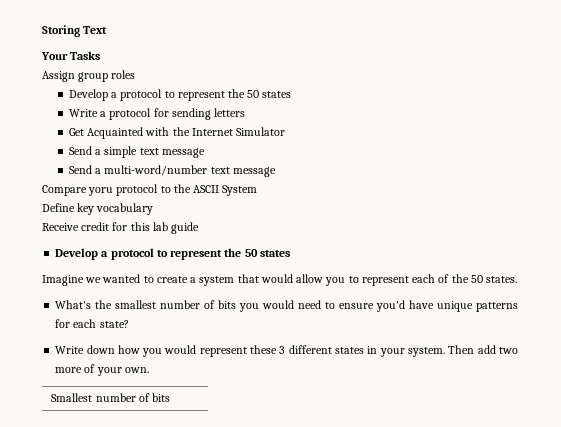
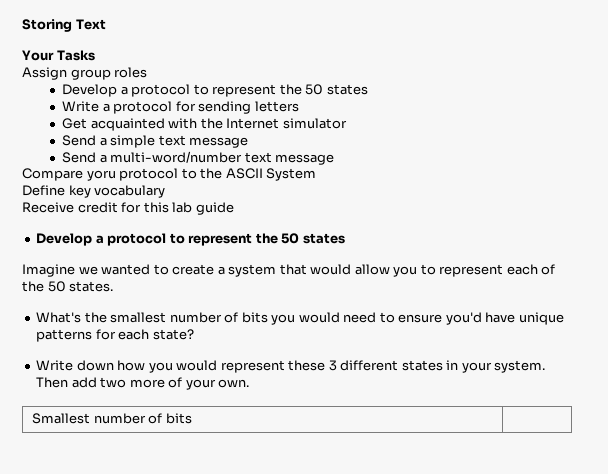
[87,127,144,139] Acquainted -> [90,118,165,131] acquainted
[235,127,285,136] Simulator -> [282,118,347,129] simulator

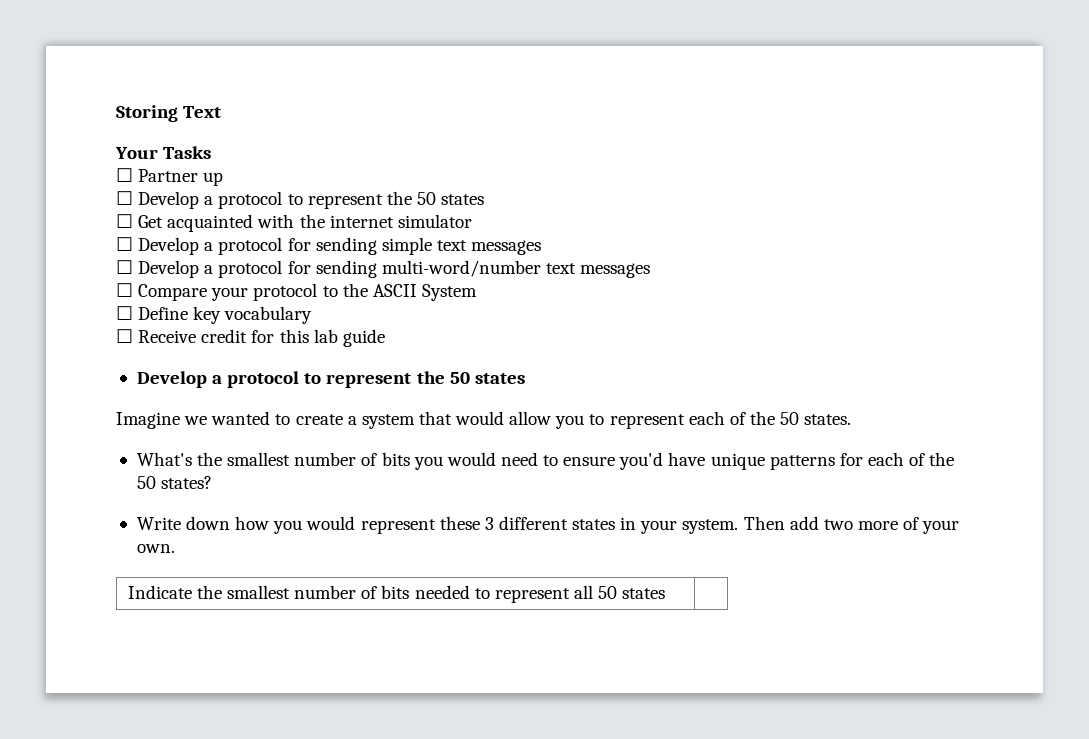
[22,67,148,80] [62,84,368,97] [62,101,299,114] [62,118,347,131] [62,135,249,148] [62,151,335,165] [22,168,116,181] Assign group roles // Develop a protocol to represent the 50 states // Write a protocol for sending letters // Get acquainted with the Internet simulator // Send a simple text message // Send a multi-word/number text message // Compare yoru -> [116,168,224,186] [116,191,485,209] [116,214,472,232] [116,237,542,255] [116,260,651,278] [116,283,249,301] ☐ Partner up // ☐ Develop a protocol to represent the 50 states // ☐ Get acquainted with the internet simulator // ☐ Develop a protocol for sending simple text messages // ☐ Develop a protocol for sending multi-word/number text messages // ☐ Compare your
(317, 174) none -> [116,306,133,320] ☐
(166, 191) none -> [116,329,133,343] ☐
[152,329,194,340] state? -> [909,452,955,466] [136,476,213,489] of the 50 states?
[32,413,192,424] Smallest number of bits -> [127,585,666,603] Indicate the smallest number of bits needed to represent all 50 states

